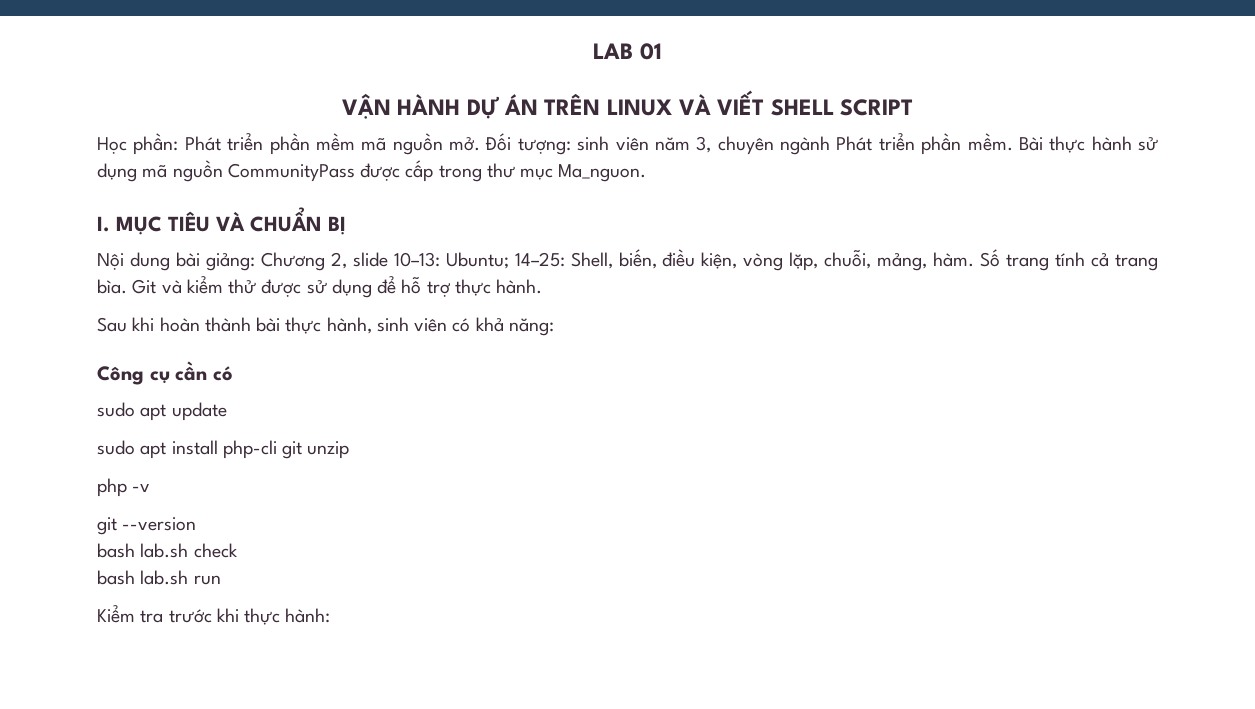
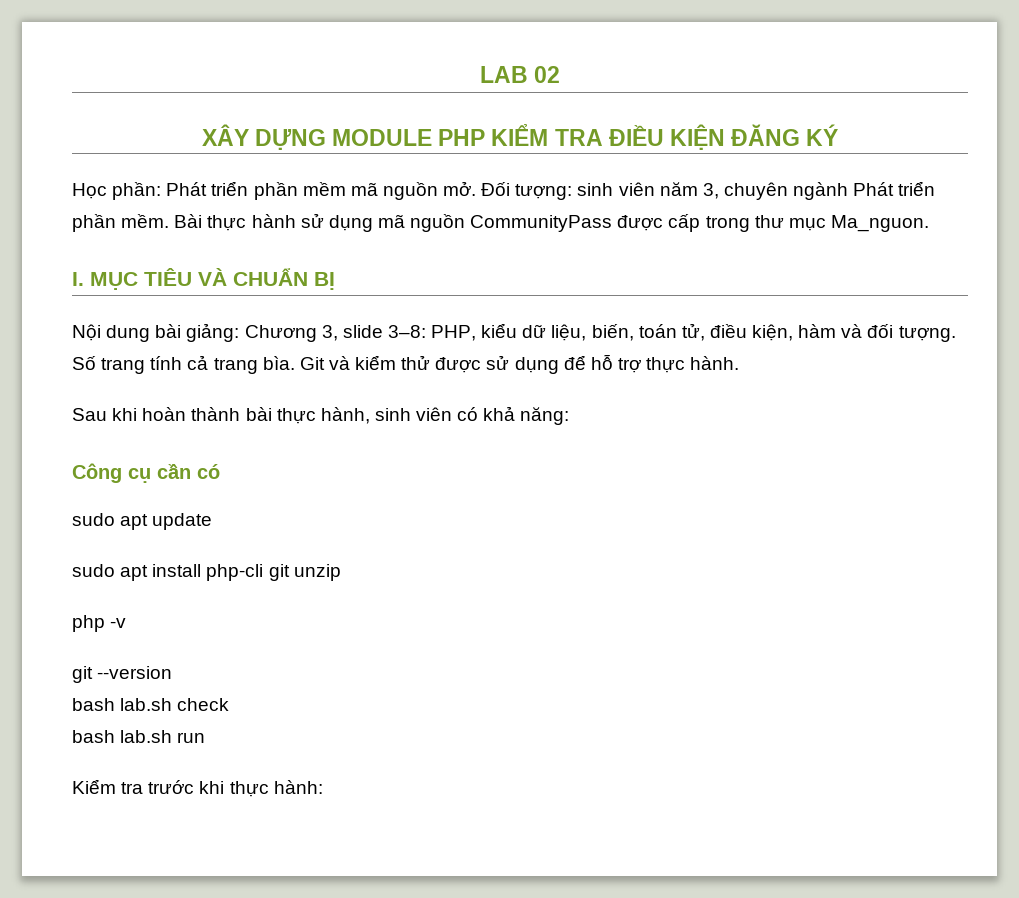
[639,43,662,60] [341,90,914,119] 01 // VẬN HÀNH DỰ ÁN TRÊN LINUX VÀ VIẾT SHELL SCRIPT -> [534,66,561,83] [201,124,839,150] 02 // XÂY DỰNG MODULE PHP KIỂM TRA ĐIỀU KIỆN ĐĂNG KÝ
[330,249,975,271] 2, slide 10–13: Ubuntu; 14–25: Shell, biến, điều kiện, vòng lặp, chuỗi, mảng, hàm. -> [321,323,956,342] 3, slide 3–8: PHP, kiểu dữ liệu, biến, toán tử, điều kiện, hàm và đối tượng.

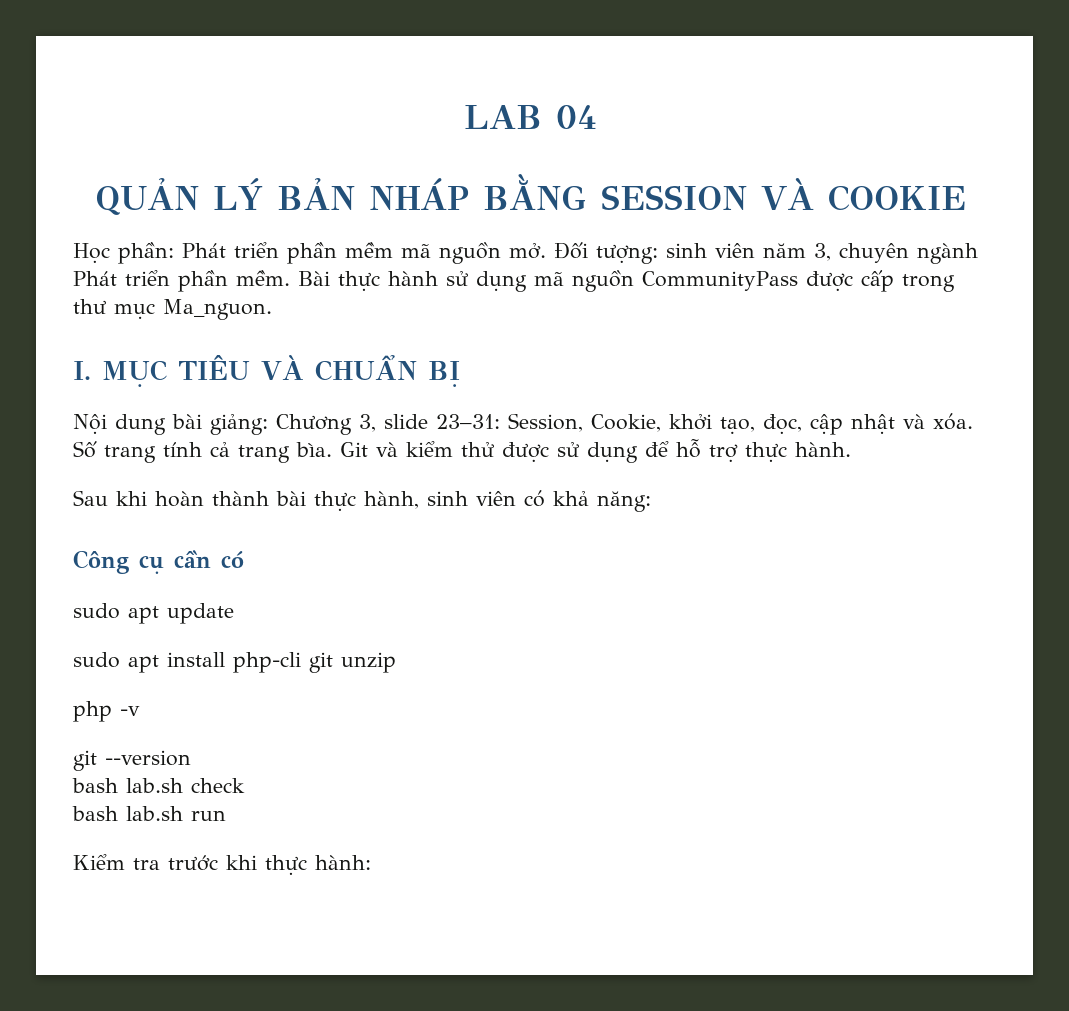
[534,66,561,83] [201,124,839,150] 02 // XÂY DỰNG MODULE PHP KIỂM TRA ĐIỀU KIỆN ĐĂNG KÝ -> [555,105,597,129] [94,174,966,216] 04 // QUẢN LÝ BẢN NHÁP BẰNG SESSION VÀ COOKIE
[387,323,956,342] 3–8: PHP, kiểu dữ liệu, biến, toán tử, điều kiện, hàm và đối tượng. -> [436,413,973,435] 23–31: Session, Cookie, khởi tạo, đọc, cập nhật và xóa.

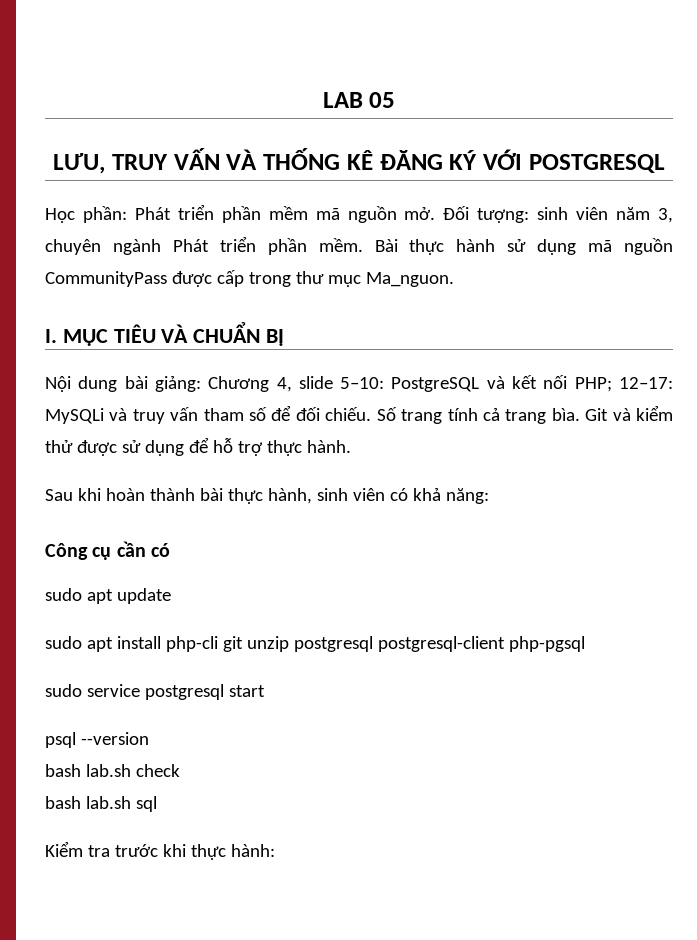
[555,105,597,129] [94,174,966,216] 04 // QUẢN LÝ BẢN NHÁP BẰNG SESSION VÀ COOKIE -> [369,92,396,108] [53,148,665,174] 05 // LƯU, TRUY VẤN VÀ THỐNG KÊ ĐĂNG KÝ VỚI POSTGRESQL
[359,413,973,435] 3, slide 23–31: Session, Cookie, khởi tạo, đọc, cập nhật và xóa. -> [276,375,673,392] [45,405,372,424] 4, slide 5–10: PostgreSQL và kết nối PHP; 12–17: MySQLi và truy vấn tham số để đối chiếu.
[73,701,140,722] [73,750,97,771] // php -v // git -> [293,636,585,652] [45,684,265,700] [45,732,76,748] postgresql postgresql-client php-pgsql // sudo service postgresql start // psql
[191,810,226,821] run -> [135,796,157,812] sql

